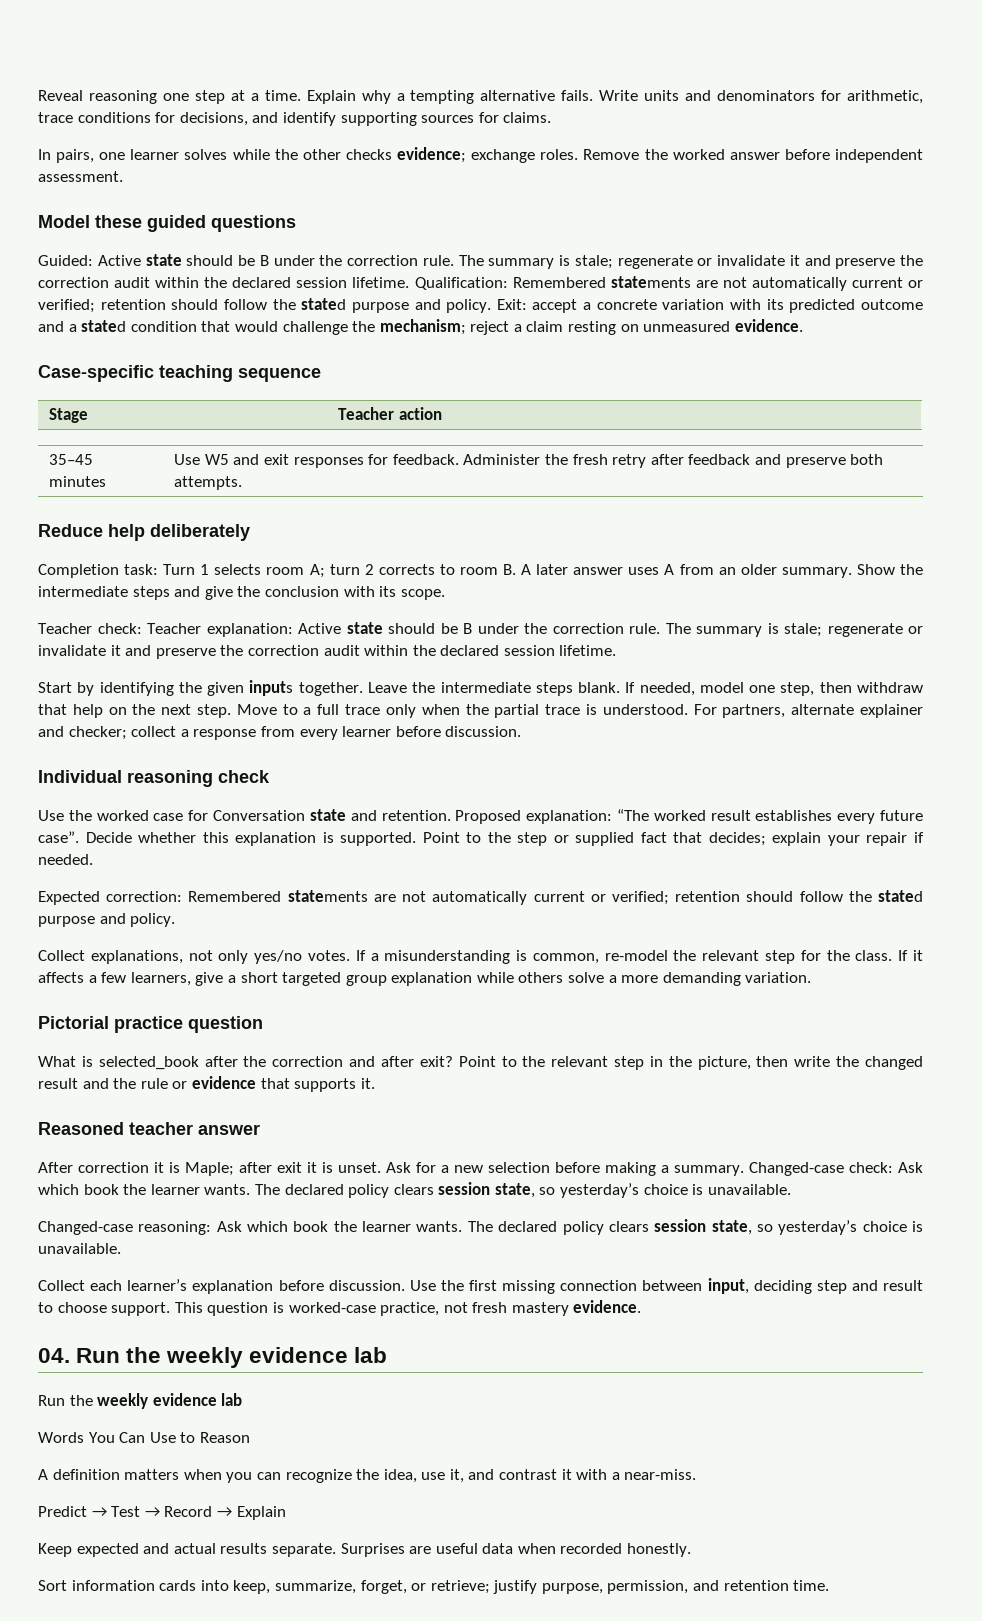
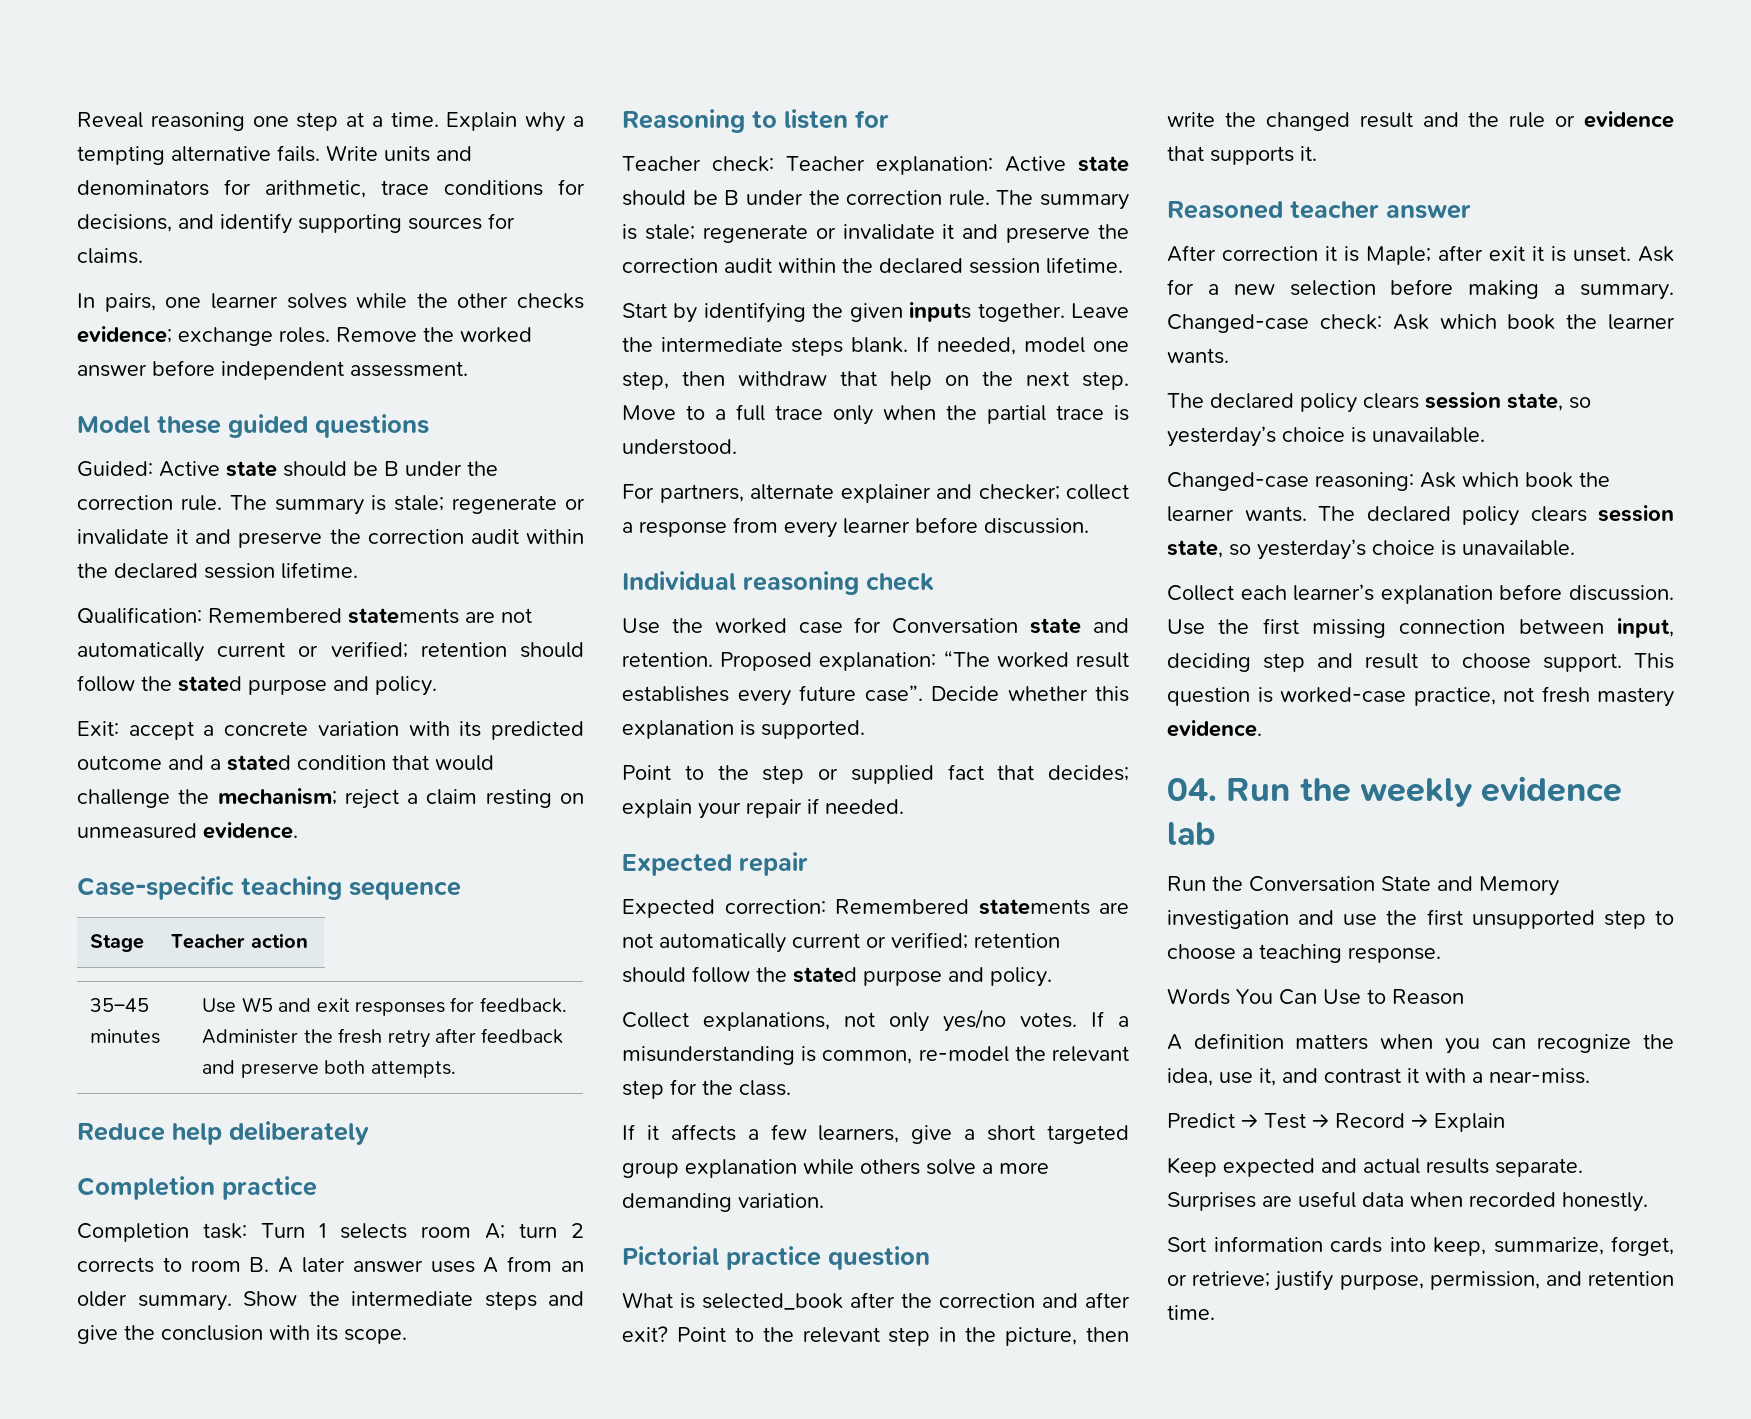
(410, 282) none -> (358, 570) //
(492, 306) none -> (437, 686) //
(250, 532) none -> [77,1176,317,1200] // Completion practice
(445, 594) none -> [622,109,889,133] // Reasoning to listen for
(688, 709) none -> (737, 447) //
(417, 839) none -> (865, 729) //
(93, 859) none -> [622,852,808,876] // Expected repair
(893, 955) none -> (791, 1088) //
(251, 1189) none -> (1229, 356) //
[97,1393,243,1409] weekly evidence lab -> [1249,876,1559,896] [1167,909,1674,929] [1167,944,1441,963] Conversation State and Memory investigation and use the first unsupported step to choose a teaching response.

